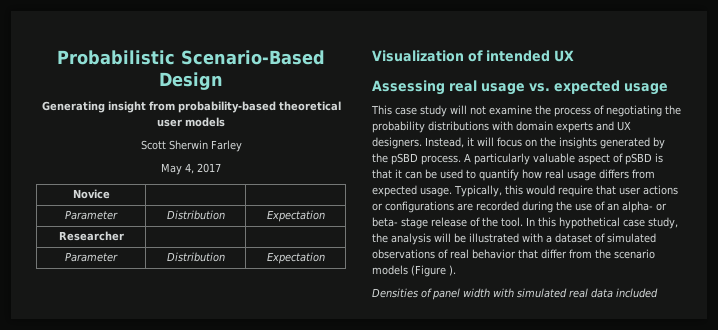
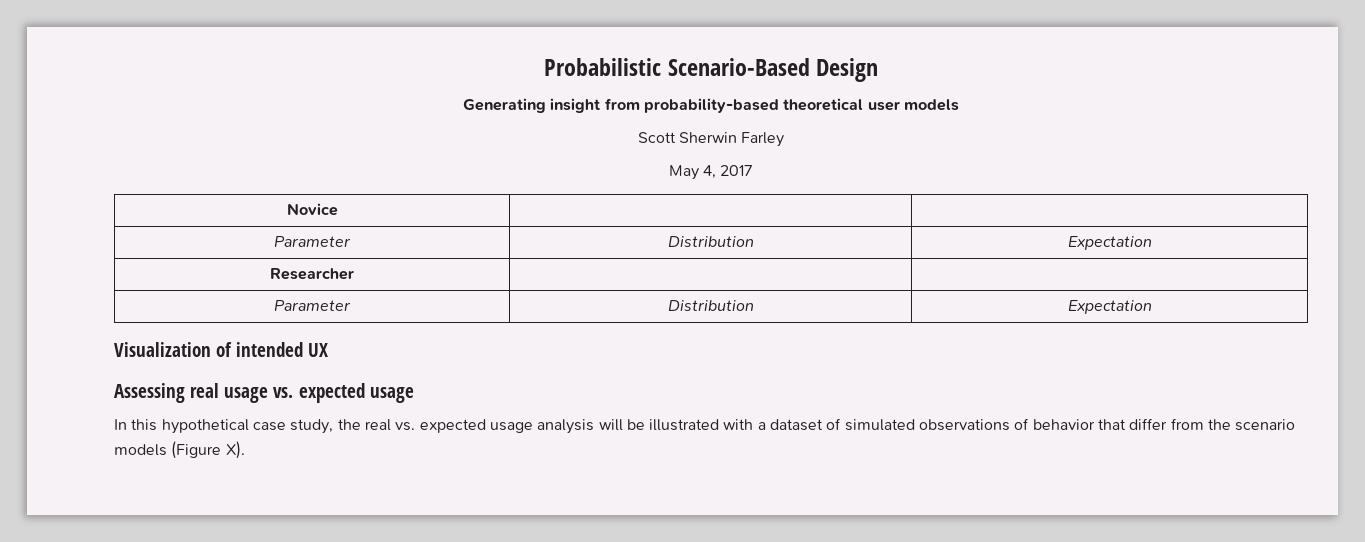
[371,105,681,117] [372,121,631,133] [372,137,665,149] [372,153,663,165] [372,169,655,181] [372,185,678,197] [372,201,667,213] [372,217,523,229] This case study will not examine the process of negotiating the probability distributions with domain experts and UX designers. Instead, it will focus on the insights generated by the pSBD process. A particularly valuable aspect of pSBD is that it can be used to quantify how real usage differs from expected usage. Typically, this would require that user actions or configurations are recorded during the use of an alpha- or beta- stage release of the tool. -> (414, 395) none
(388, 238) none -> [364,419,533,433] real vs. expected usage
[450,249,469,259] real -> (1030, 424) none
[449,265,456,276] [372,288,658,300] ). // Densities of panel width with simulated real data included -> [225,441,245,459] X).

